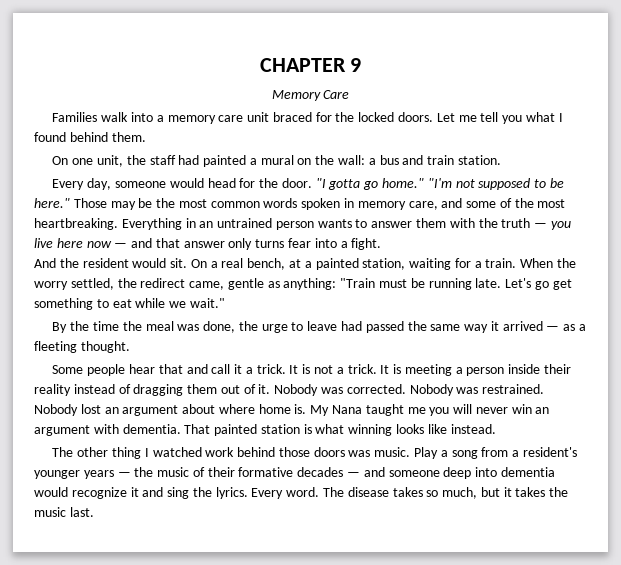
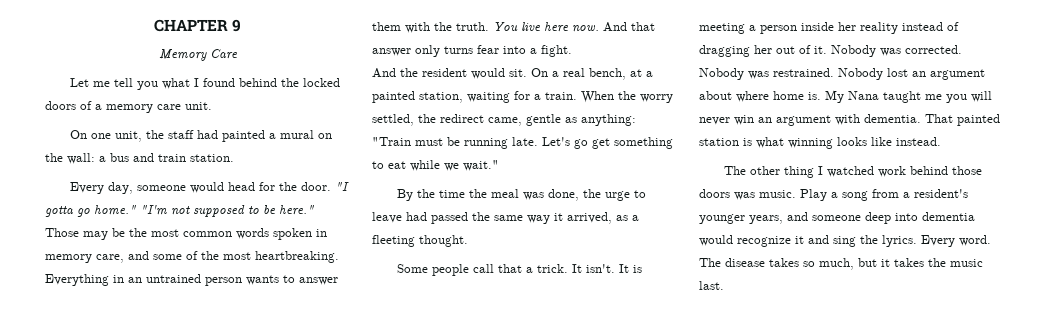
[52,112,433,124] Families walk into a memory care unit braced for the locked doors. -> (238, 54) none
[111,132,146,142] them. -> [281,78,341,87] [45,101,212,113] the locked doors of a memory care unit.
[501,218,571,230] [34,238,153,248] truth — you live here now — and -> [456,22,627,32] truth. You live here now. And
[502,321,560,331] arrived — -> [567,212,612,224] arrived,
[128,364,377,374] hear that and call it a trick. It is not a trick. -> [473,264,616,273] call that a trick. It isn't.
[544,364,572,374] their -> [838,22,856,31] her
[187,384,218,394] them -> [754,45,772,54] her
[83,467,361,479] years — the music of their formative decades — -> [749,215,783,224] years,

